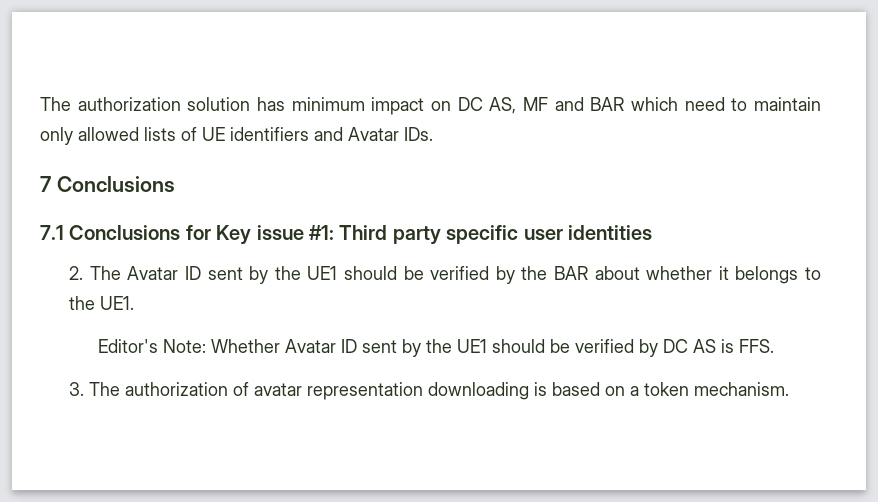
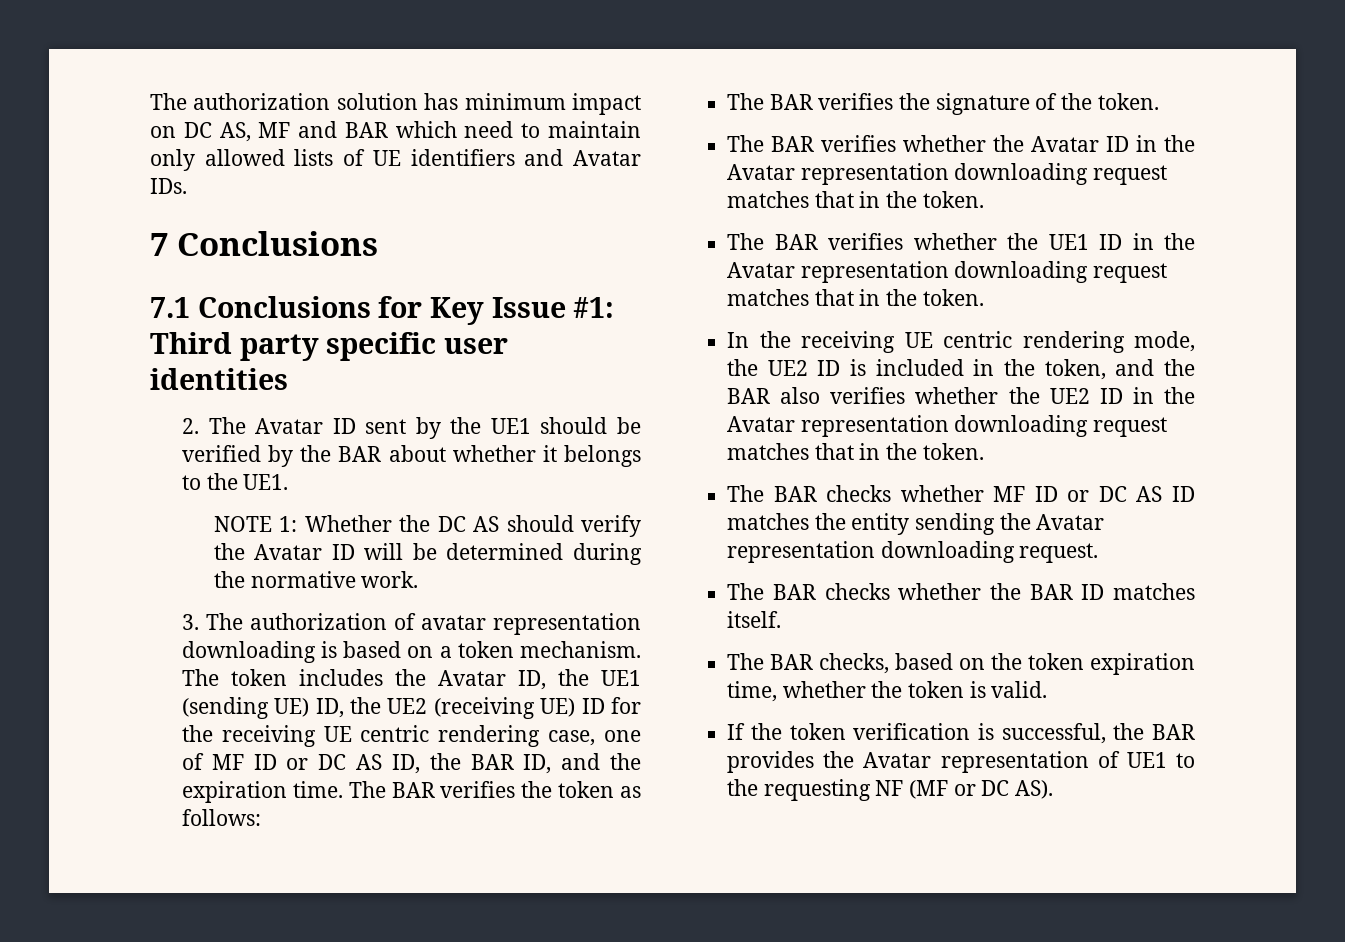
[256,225,304,240] issue -> [491,297,566,318] Issue
[98,339,775,357] Editor's Note: Whether Avatar ID sent by the UE1 should be verified by DC AS is FFS. -> [213,515,641,537] [213,543,642,565] [213,571,419,588] NOTE 1: Whether the DC AS should verify the Avatar ID will be determined during the normative work.
(790, 389) none -> [181,669,641,690] [181,697,641,719] [181,725,641,747] [181,753,641,774] [181,781,642,803] [181,809,261,826] [727,93,1159,115] [727,135,1195,152] [727,163,1168,185] [727,191,984,208] [727,233,1195,250] [727,261,1168,283] [727,289,984,306] [727,331,1195,353] [727,359,1195,380] [727,387,1195,404] [727,415,1168,437] [727,443,984,460] [727,485,1195,502] [727,513,1105,535] [727,541,1099,563] [727,583,1195,600] [727,611,782,628] [727,653,1195,675] [727,681,1048,702] [727,723,1195,744] [727,751,1195,773] [727,779,1054,801] The token includes the Avatar ID, the UE1 (sending UE) ID, the UE2 (receiving UE) ID for the receiving UE centric rendering case, one of MF ID or DC AS ID, the BAR ID, and the expiration time. The BAR verifies the token as follows: // The BAR verifies the signature of the token. // The BAR verifies whether the Avatar ID in the Avatar representation downloading request matches that in the token. // The BAR verifies whether the UE1 ID in the Avatar representation downloading request matches that in the token. // In the receiving UE centric rendering mode, the UE2 ID is included in the token, and the BAR also verifies whether the UE2 ID in the Avatar representation downloading request matches that in the token. // The BAR checks whether MF ID or DC AS ID matches the entity sending the Avatar representation downloading request. // The BAR checks whether the BAR ID matches itself. // The BAR checks, based on the token expiration time, whether the token is valid. // If the token verification is successful, the BAR provides the Avatar representation of UE1 to the requesting NF (MF or DC AS).

